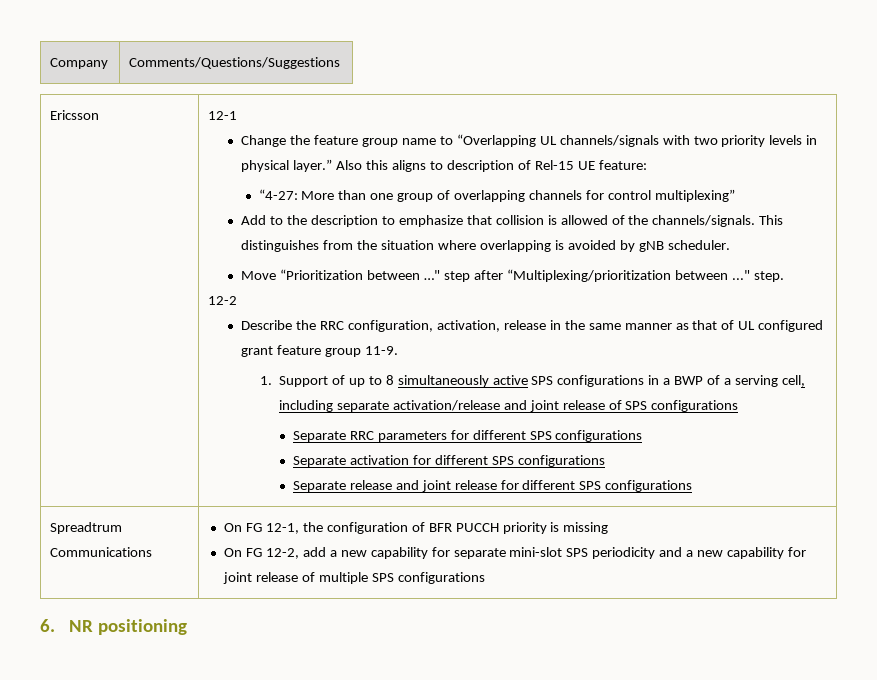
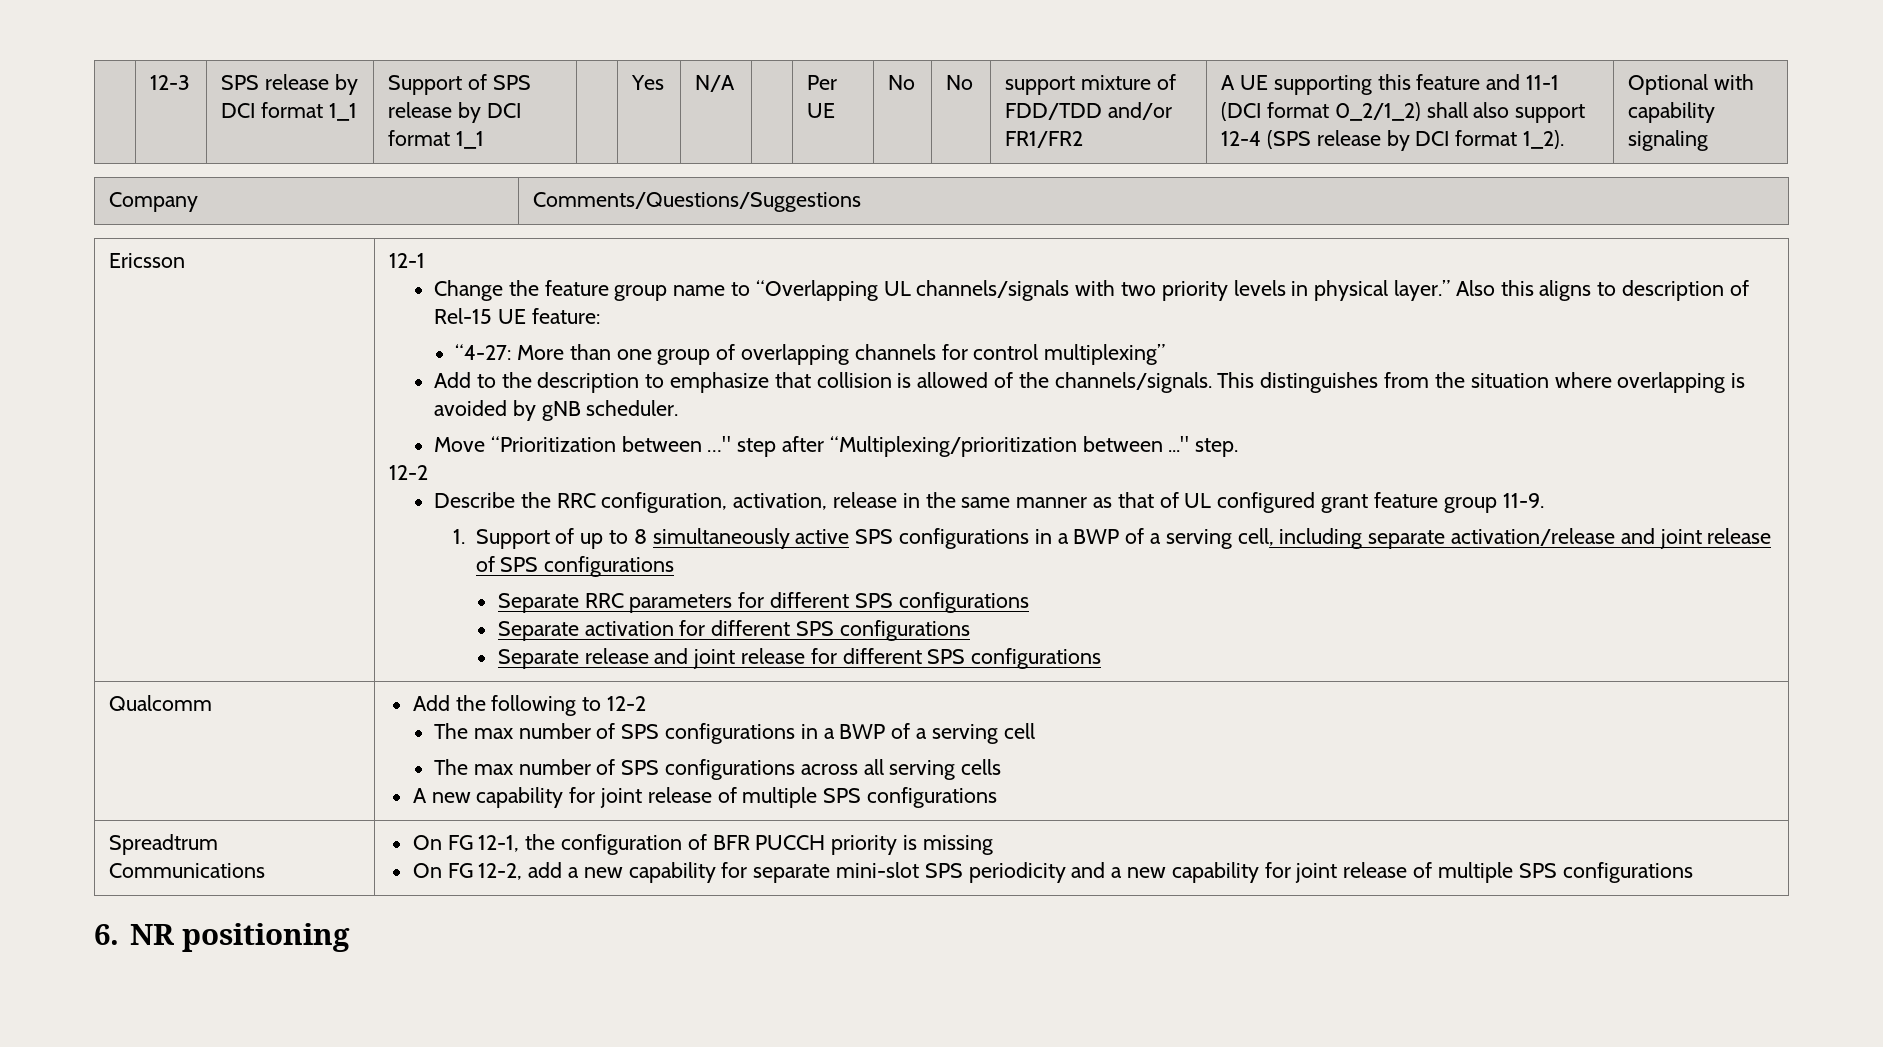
(50, 63) none -> [150,75,191,90] [221,74,358,95] [221,102,357,121] [388,74,531,95] [388,102,521,123] [388,130,484,149] [631,75,665,90] [695,75,736,92] [807,75,838,90] [807,103,836,118] [888,75,916,90] [946,75,974,90] [1005,74,1176,95] [1005,102,1172,120] [1005,131,1084,148] [1221,74,1559,95] [1221,102,1586,123] [1221,130,1564,151] [1628,74,1754,95] [1628,102,1716,123] [1628,130,1709,151] | 12-3 | SPS release by DCI format 1_1 | Support of SPS release by DCI format 1_1 | | Yes | N/A | | Per UE | No | No | support mixture of FDD/TDD and/or FR1/FR2 | A UE supporting this feature and 11-1 (DCI format 0_2/1_2) shall also support 12-4 (SPS release by DCI format 1_2). | Optional with capability signaling //
(693, 486) none -> [109,695,213,711] [412,695,647,716] [434,723,1035,744] [434,759,1002,780] [412,787,998,808] // Qualcomm | Add the following to 12-2 // The max number of SPS configurations in a BWP of a serving cell // The max number of SPS configurations across all serving cells // A new capability for joint release of multiple SPS configurations

